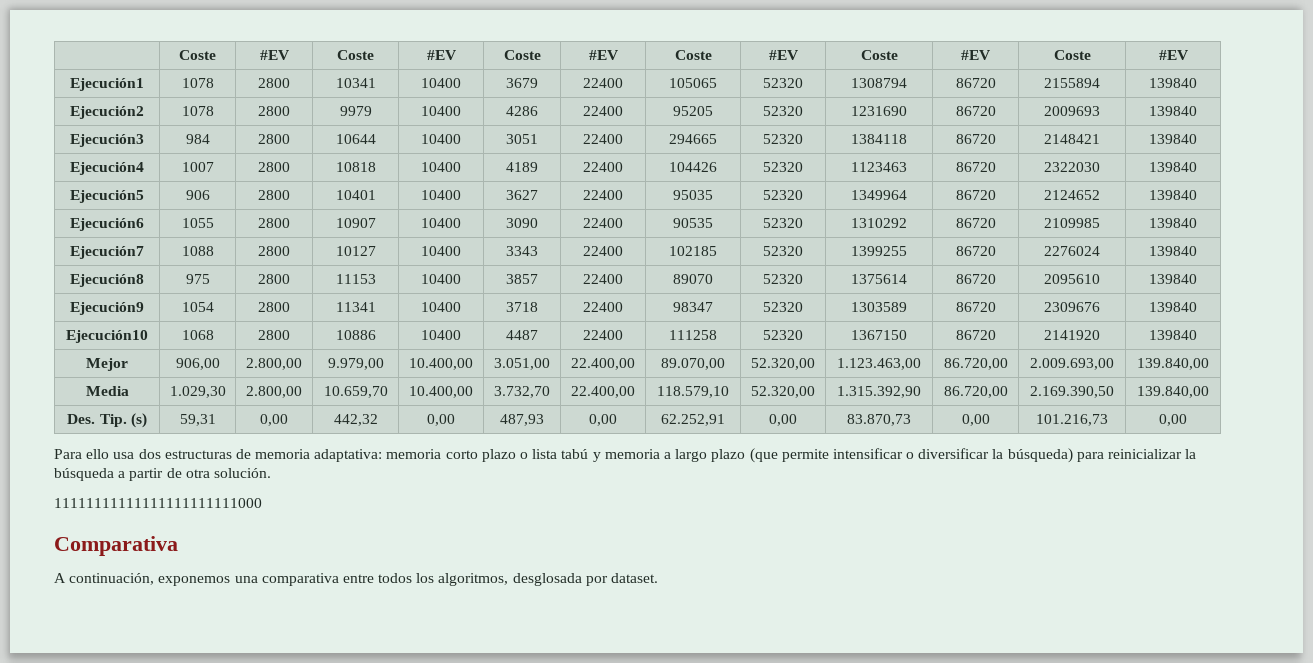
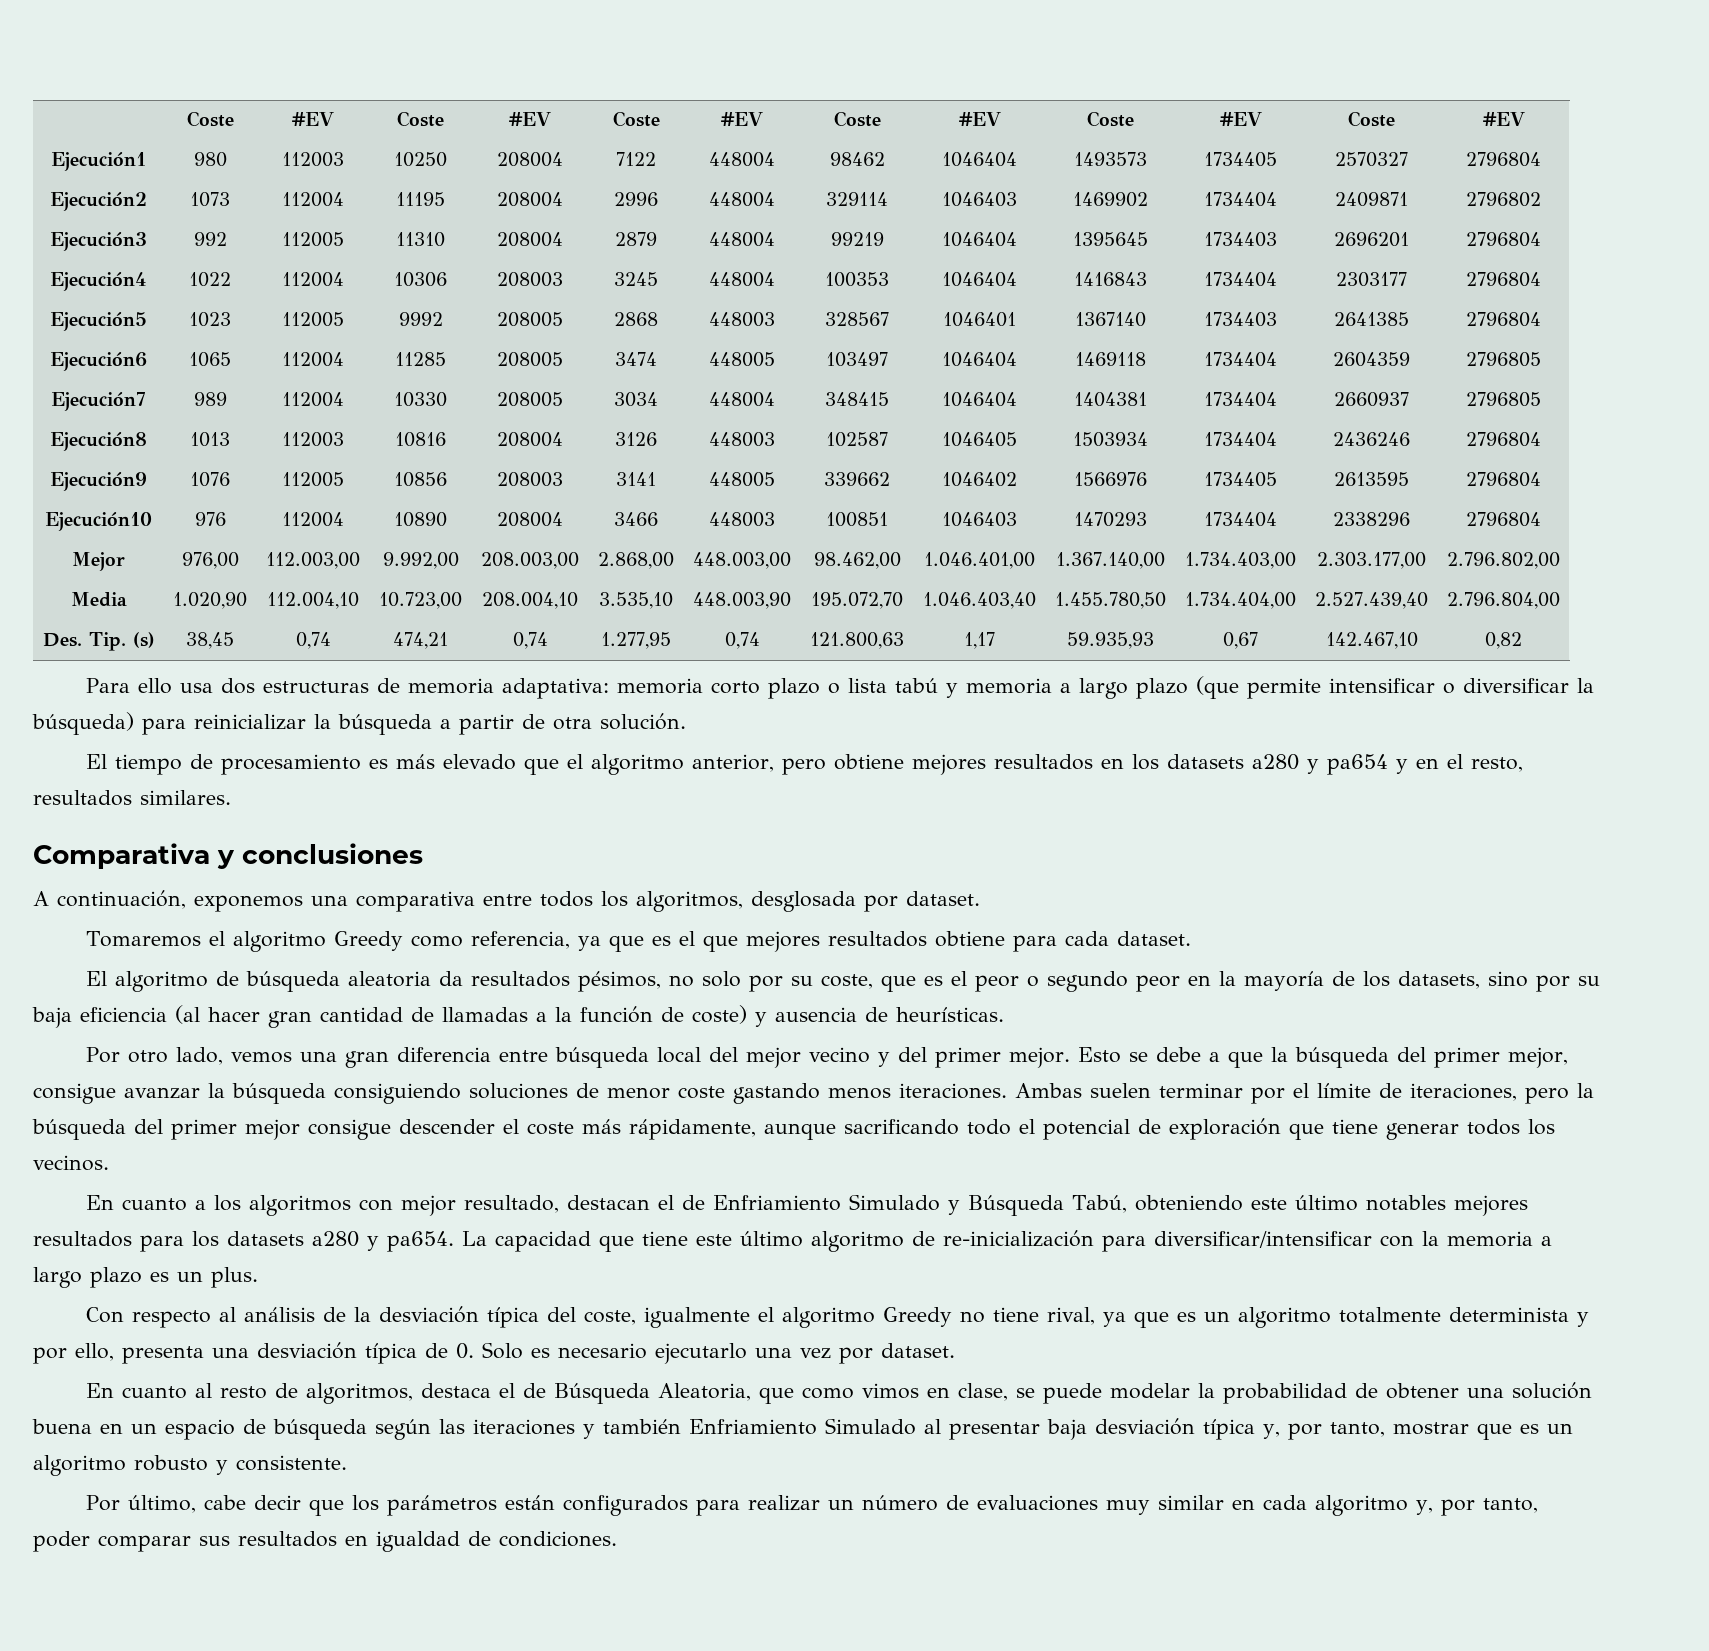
[181,78,214,88] [258,78,290,88] [335,78,376,88] [421,78,461,88] [506,78,538,88] [583,78,623,88] [669,78,717,88] [763,78,803,88] [851,78,907,88] [955,78,996,88] [1044,78,1100,88] [1149,78,1197,88] [70,106,144,119] [181,106,214,116] [258,106,290,116] [339,106,372,116] [421,106,461,116] [506,106,538,116] [583,106,623,116] [673,106,713,116] [763,106,803,116] [851,106,907,116] [955,106,996,116] [1044,106,1100,116] [1149,106,1197,116] [70,134,144,147] [185,134,210,144] [258,134,290,144] [335,134,376,144] [421,134,461,144] [506,134,538,144] [583,134,623,144] [669,134,717,144] [763,134,803,144] [851,134,907,144] [955,134,996,144] [1044,134,1100,144] [1149,134,1197,144] [70,162,144,175] [181,162,214,172] [258,162,290,172] [335,162,376,172] [421,162,461,172] [506,162,538,172] [583,162,623,172] [669,162,717,172] [763,162,803,172] [851,162,907,172] [955,162,996,172] [1044,162,1100,172] [1149,162,1197,172] [70,190,144,203] [185,190,210,200] [258,190,290,200] [335,190,376,200] [421,190,461,200] [506,190,538,200] [583,190,623,200] [673,190,713,200] [763,190,803,200] [851,190,907,200] [955,190,996,200] [1044,190,1100,200] [1149,190,1197,200] [70,218,144,231] [181,218,214,228] [258,218,290,228] [335,218,376,228] [421,218,461,228] [506,218,538,228] [583,218,623,228] [673,218,713,228] [763,218,803,228] [851,218,907,228] [955,218,996,228] [1044,218,1100,228] [1149,218,1197,228] [70,246,144,259] [181,246,214,256] [258,246,290,256] [335,246,376,256] [421,246,461,256] [506,246,538,256] [583,246,623,256] [669,246,717,256] [763,246,803,256] [851,246,907,256] [955,246,996,256] [1044,246,1100,256] [1149,246,1197,256] [70,274,144,287] [185,274,210,284] [258,274,290,284] [335,274,376,284] [421,274,461,284] [506,274,538,284] [583,274,623,284] [673,274,713,284] [763,274,803,284] [851,274,907,284] [955,274,996,284] [1044,274,1100,284] [1149,274,1197,284] [70,302,144,315] [181,302,214,312] [258,302,290,312] [335,302,376,312] [421,302,461,312] [506,302,538,312] [583,302,623,312] [673,302,713,312] [763,302,803,312] [851,302,907,312] [955,302,996,312] [1044,302,1100,312] [1149,302,1197,312] [66,330,148,343] [181,330,214,340] [258,330,290,340] [335,330,376,340] [421,330,461,340] [506,330,538,340] [583,330,623,340] [669,330,717,340] [763,330,803,340] [851,330,907,340] [955,330,996,340] [1044,330,1100,340] [1149,330,1197,340] [86,358,128,371] [175,358,220,370] [246,358,302,370] [327,358,384,370] [409,358,473,370] [494,358,550,370] [571,358,635,370] [661,358,725,370] [751,358,815,370] [837,358,921,370] [943,358,1008,370] [1030,358,1114,370] [1137,358,1209,370] [85,386,129,396] [169,386,226,398] [246,386,302,398] [323,386,388,398] [409,386,473,398] [494,386,550,398] [571,386,635,398] [657,386,729,398] [751,386,815,398] [837,386,921,398] [943,386,1008,398] [1030,386,1114,398] [1137,386,1209,398] [67,413,147,428] [179,414,216,426] [260,414,288,426] [333,414,378,426] [427,414,455,426] [500,414,544,426] [589,414,617,426] [661,414,725,426] [769,414,797,426] [847,414,911,426] [961,414,990,426] [1036,414,1108,426] [1159,414,1187,426] 1078 | 2800 | 10341 | 10400 | 3679 | 22400 | 105065 | 52320 | 1308794 | 86720 | 2155894 | 139840 // Ejecución2 | 1078 | 2800 | 9979 | 10400 | 4286 | 22400 | 95205 | 52320 | 1231690 | 86720 | 2009693 | 139840 // Ejecución3 | 984 | 2800 | 10644 | 10400 | 3051 | 22400 | 294665 | 52320 | 1384118 | 86720 | 2148421 | 139840 // Ejecución4 | 1007 | 2800 | 10818 | 10400 | 4189 | 22400 | 104426 | 52320 | 1123463 | 86720 | 2322030 | 139840 // Ejecución5 | 906 | 2800 | 10401 | 10400 | 3627 | 22400 | 95035 | 52320 | 1349964 | 86720 | 2124652 | 139840 // Ejecución6 | 1055 | 2800 | 10907 | 10400 | 3090 | 22400 | 90535 | 52320 | 1310292 | 86720 | 2109985 | 139840 // Ejecución7 | 1088 | 2800 | 10127 | 10400 | 3343 | 22400 | 102185 | 52320 | 1399255 | 86720 | 2276024 | 139840 // Ejecución8 | 975 | 2800 | 11153 | 10400 | 3857 | 22400 | 89070 | 52320 | 1375614 | 86720 | 2095610 | 139840 // Ejecución9 | 1054 | 2800 | 11341 | 10400 | 3718 | 22400 | 98347 | 52320 | 1303589 | 86720 | 2309676 | 139840 // Ejecución10 | 1068 | 2800 | 10886 | 10400 | 4487 | 22400 | 111258 | 52320 | 1367150 | 86720 | 2141920 | 139840 // Mejor | 906,00 | 2.800,00 | 9.979,00 | 10.400,00 | 3.051,00 | 22.400,00 | 89.070,00 | 52.320,00 | 1.123.463,00 | 86.720,00 | 2.009.693,00 | 139.840,00 // Media | 1.029,30 | 2.800,00 | 10.659,70 | 10.400,00 | 3.732,70 | 22.400,00 | 118.579,10 | 52.320,00 | 1.315.392,90 | 86.720,00 | 2.169.390,50 | 139.840,00 // Des. Tip. (s) | 59,31 | 0,00 | 442,32 | 0,00 | 487,93 | 0,00 | 62.252,91 | 0,00 | 83.870,73 | 0,00 | 101.216,73 | 0,00 -> [193,152,227,167] [282,152,344,167] [394,152,447,167] [497,152,563,167] [616,152,656,166] [709,152,775,167] [829,152,885,166] [942,152,1017,167] [1074,152,1147,166] [1204,152,1277,167] [1335,152,1408,167] [1466,152,1541,167] [50,192,147,211] [190,192,230,207] [282,192,344,207] [396,192,445,206] [497,192,563,207] [614,192,658,206] [709,192,775,207] [826,192,888,206] [942,192,1017,207] [1073,192,1148,207] [1204,192,1277,207] [1335,192,1408,207] [1466,192,1541,207] [50,232,147,251] [193,232,227,246] [282,232,344,247] [396,232,445,247] [497,232,563,247] [615,232,657,246] [709,232,775,247] [830,232,884,246] [942,232,1017,247] [1073,232,1148,246] [1204,232,1277,247] [1334,232,1409,247] [1466,232,1541,247] [50,272,147,291] [189,272,231,287] [282,272,344,287] [394,272,447,287] [497,272,563,287] [614,272,658,286] [709,272,775,287] [825,272,889,287] [942,272,1017,287] [1074,272,1147,286] [1204,272,1277,287] [1336,272,1407,287] [1466,272,1541,287] [50,312,147,331] [189,312,231,327] [282,312,344,327] [398,312,443,326] [497,312,563,327] [614,312,658,326] [709,312,775,327] [825,312,889,326] [943,312,1016,327] [1075,312,1146,327] [1204,312,1277,327] [1334,312,1409,326] [1466,312,1541,327] [50,352,147,371] [189,352,231,367] [282,352,344,367] [395,352,446,366] [497,352,563,367] [615,352,657,366] [709,352,775,367] [826,352,888,367] [942,352,1017,367] [1075,352,1146,366] [1204,352,1277,367] [1333,352,1410,367] [1466,352,1541,367] [51,392,146,411] [193,392,227,406] [282,392,344,407] [394,392,447,407] [497,392,563,407] [614,392,658,407] [709,392,775,407] [825,392,889,406] [942,392,1017,407] [1074,392,1147,407] [1204,392,1277,407] [1334,392,1409,407] [1466,392,1541,407] [50,432,147,451] [190,432,230,447] [282,432,344,447] [395,432,446,447] [497,432,563,447] [615,432,657,446] [709,432,775,447] [826,432,888,447] [942,432,1017,447] [1073,432,1148,447] [1204,432,1277,447] [1333,432,1410,446] [1466,432,1541,447] [50,472,147,491] [190,472,230,487] [282,472,344,487] [394,472,447,487] [497,472,563,487] [616,472,656,486] [709,472,775,487] [824,472,890,486] [942,472,1017,487] [1074,472,1147,486] [1204,472,1277,487] [1334,472,1409,486] [1466,472,1541,487] [45,512,152,531] [194,512,226,526] [282,512,344,527] [394,512,447,527] [497,512,563,527] [614,512,658,526] [709,512,775,527] [826,512,888,527] [942,512,1017,527] [1074,512,1147,527] [1204,512,1277,527] [1333,512,1410,526] [1466,512,1541,527] [72,552,125,571] [181,552,239,569] [266,552,360,569] [382,552,459,569] [481,552,579,569] [598,552,674,569] [693,552,791,569] [813,552,901,569] [924,552,1035,569] [1056,552,1165,569] [1185,552,1296,569] [1317,552,1426,569] [1447,552,1560,569] [70,592,127,607] [173,592,247,609] [267,592,359,609] [379,592,462,609] [482,592,578,609] [599,592,673,609] [693,592,791,609] [811,592,903,609] [923,592,1036,609] [1055,592,1166,609] [1185,592,1296,609] [1315,592,1428,609] [1447,592,1560,609] [42,632,155,651] [186,632,234,649] [295,632,331,649] [393,632,448,649] [512,632,548,649] [601,632,671,649] [724,632,760,649] [810,632,904,649] [964,632,995,649] [1067,632,1154,649] [1223,632,1258,649] [1325,632,1418,649] [1485,632,1522,649] 980 | 112003 | 10250 | 208004 | 7122 | 448004 | 98462 | 1046404 | 1493573 | 1734405 | 2570327 | 2796804 // Ejecución2 | 1073 | 112004 | 11195 | 208004 | 2996 | 448004 | 329114 | 1046403 | 1469902 | 1734404 | 2409871 | 2796802 // Ejecución3 | 992 | 112005 | 11310 | 208004 | 2879 | 448004 | 99219 | 1046404 | 1395645 | 1734403 | 2696201 | 2796804 // Ejecución4 | 1022 | 112004 | 10306 | 208003 | 3245 | 448004 | 100353 | 1046404 | 1416843 | 1734404 | 2303177 | 2796804 // Ejecución5 | 1023 | 112005 | 9992 | 208005 | 2868 | 448003 | 328567 | 1046401 | 1367140 | 1734403 | 2641385 | 2796804 // Ejecución6 | 1065 | 112004 | 11285 | 208005 | 3474 | 448005 | 103497 | 1046404 | 1469118 | 1734404 | 2604359 | 2796805 // Ejecución7 | 989 | 112004 | 10330 | 208005 | 3034 | 448004 | 348415 | 1046404 | 1404381 | 1734404 | 2660937 | 2796805 // Ejecución8 | 1013 | 112003 | 10816 | 208004 | 3126 | 448003 | 102587 | 1046405 | 1503934 | 1734404 | 2436246 | 2796804 // Ejecución9 | 1076 | 112005 | 10856 | 208003 | 3141 | 448005 | 339662 | 1046402 | 1566976 | 1734405 | 2613595 | 2796804 // Ejecución10 | 976 | 112004 | 10890 | 208004 | 3466 | 448003 | 100851 | 1046403 | 1470293 | 1734404 | 2338296 | 2796804 // Mejor | 976,00 | 112.003,00 | 9.992,00 | 208.003,00 | 2.868,00 | 448.003,00 | 98.462,00 | 1.046.401,00 | 1.367.140,00 | 1.734.403,00 | 2.303.177,00 | 2.796.802,00 // Media | 1.020,90 | 112.004,10 | 10.723,00 | 208.004,10 | 3.535,10 | 448.003,90 | 195.072,70 | 1.046.403,40 | 1.455.780,50 | 1.734.404,00 | 2.527.439,40 | 2.796.804,00 // Des. Tip. (s) | 38,45 | 0,74 | 474,21 | 0,74 | 1.277,95 | 0,74 | 121.800,63 | 1,17 | 59.935,93 | 0,67 | 142.467,10 | 0,82
[54,498,262,508] 11111111111111111111111000 -> [86,754,1524,775] [33,790,231,806] El tiempo de procesamiento es más elevado que el algoritmo anterior, pero obtiene mejores resultados en los datasets a280 y pa654 y en el resto, resultados similares.
(178, 546) none -> [217,843,423,869] y conclusiones
(659, 578) none -> [86,931,1192,952] [86,971,1601,992] [32,1005,1004,1028] [86,1047,1569,1068] [33,1083,1594,1104] [32,1118,1555,1140] [33,1155,109,1171] [86,1194,1529,1216] [33,1230,1552,1252] [33,1267,258,1288] [86,1306,1590,1328] [33,1342,955,1364] [86,1382,1593,1404] [32,1418,1573,1440] [33,1455,347,1476] [86,1495,1539,1516] [33,1531,617,1552] // Tomaremos el algoritmo Greedy como referencia, ya que es el que mejores resultados obtiene para cada dataset. // El algoritmo de búsqueda aleatoria da resultados pésimos, no solo por su coste, que es el peor o segundo peor en la mayoría de los datasets, sino por su baja eficiencia (al hacer gran cantidad de llamadas a la función de coste) y ausencia de heurísticas. // Por otro lado, vemos una gran diferencia entre búsqueda local del mejor vecino y del primer mejor. Esto se debe a que la búsqueda del primer mejor, consigue avanzar la búsqueda consiguiendo soluciones de menor coste gastando menos iteraciones. Ambas suelen terminar por el límite de iteraciones, pero la búsqueda del primer mejor consigue descender el coste más rápidamente, aunque sacrificando todo el potencial de exploración que tiene generar todos los vecinos. // En cuanto a los algoritmos con mejor resultado, destacan el de Enfriamiento Simulado y Búsqueda Tabú, obteniendo este último notables mejores resultados para los datasets a280 y pa654. La capacidad que tiene este último algoritmo de re-inicialización para diversificar/intensificar con la memoria a largo plazo es un plus. // Con respecto al análisis de la desviación típica del coste, igualmente el algoritmo Greedy no tiene rival, ya que es un algoritmo totalmente determinista y por ello, presenta una desviación típica de 0. Solo es necesario ejecutarlo una vez por dataset. // En cuanto al resto de algoritmos, destaca el de Búsqueda Aleatoria, que como vimos en clase, se puede modelar la probabilidad de obtener una solución buena en un espacio de búsqueda según las iteraciones y también Enfriamiento Simulado al presentar baja desviación típica y, por tanto, mostrar que es un algoritmo robusto y consistente. // Por último, cabe decir que los parámetros están configurados para realizar un número de evaluaciones muy similar en cada algoritmo y, por tanto, poder comparar sus resultados en igualdad de condiciones.

